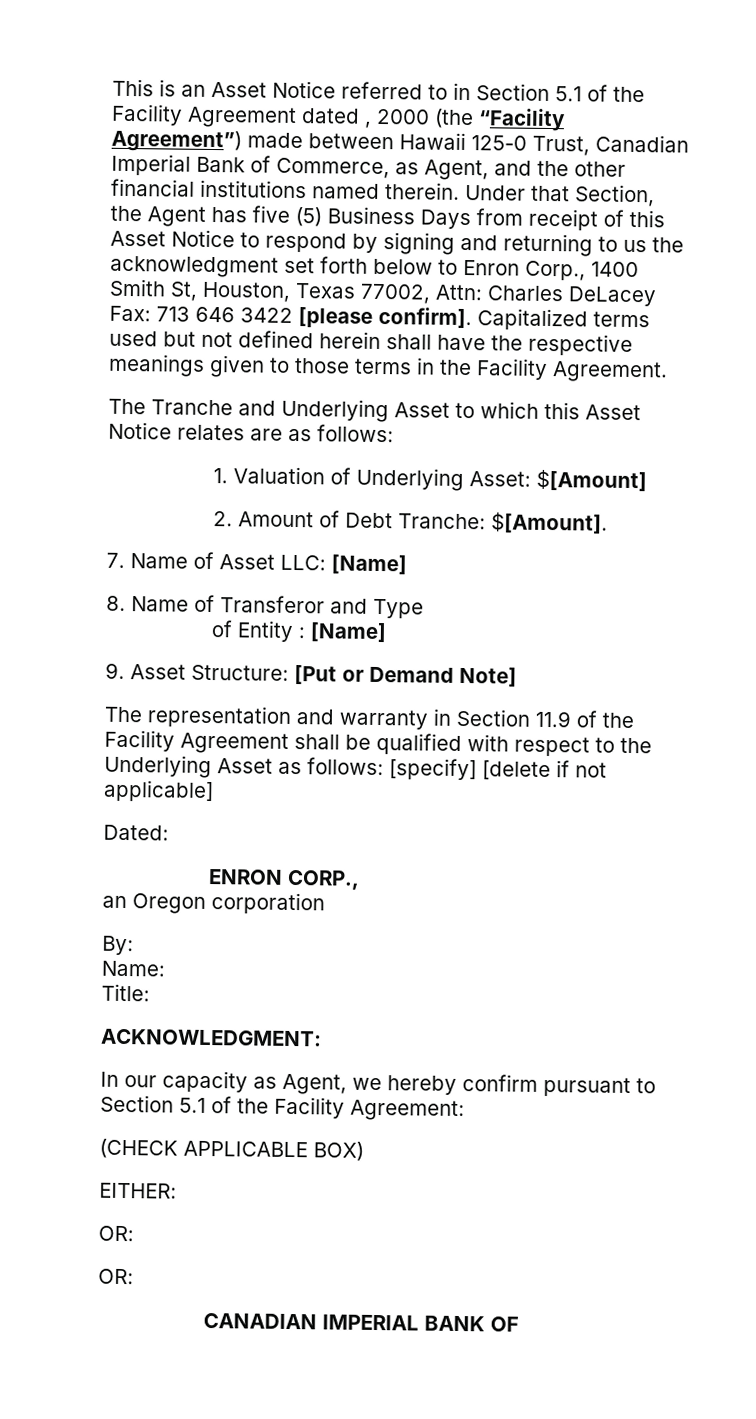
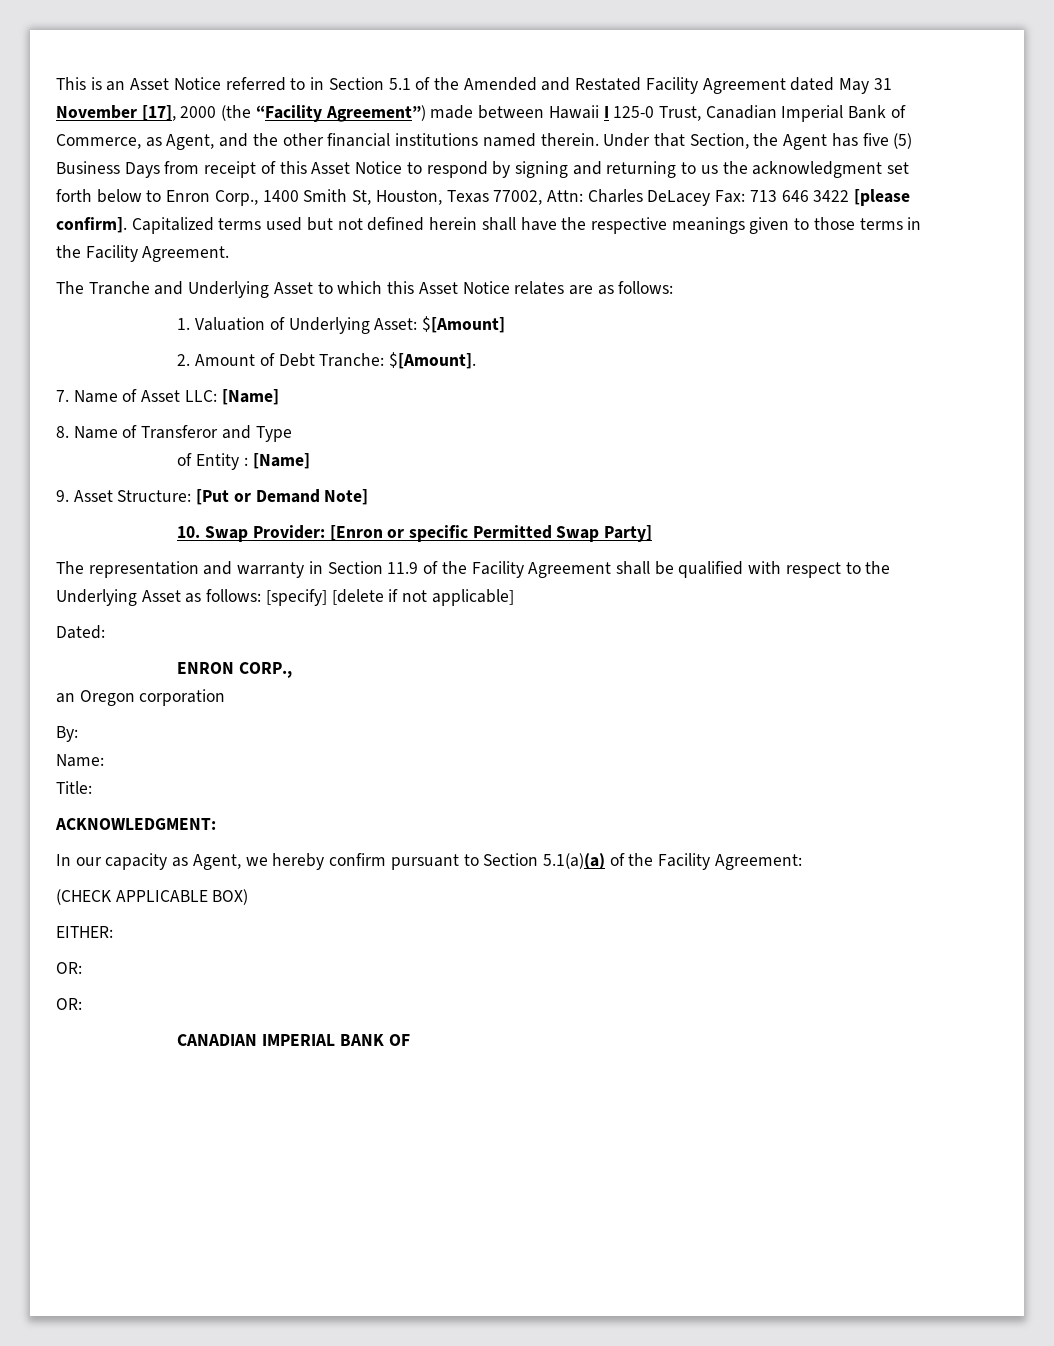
[111,103,371,128] Facility Agreement dated , -> [463,77,892,94] [56,105,176,121] Amended and Restated Facility Agreement dated May 31 November [17],
(466, 141) none -> [603,106,609,118] I
(517, 676) none -> [177,525,653,542] // 10. Swap Provider: [Enron or specific Permitted Swap Party]
[179,1097,206,1113] 5.1 -> [542,853,605,869] 5.1(a)(a)

